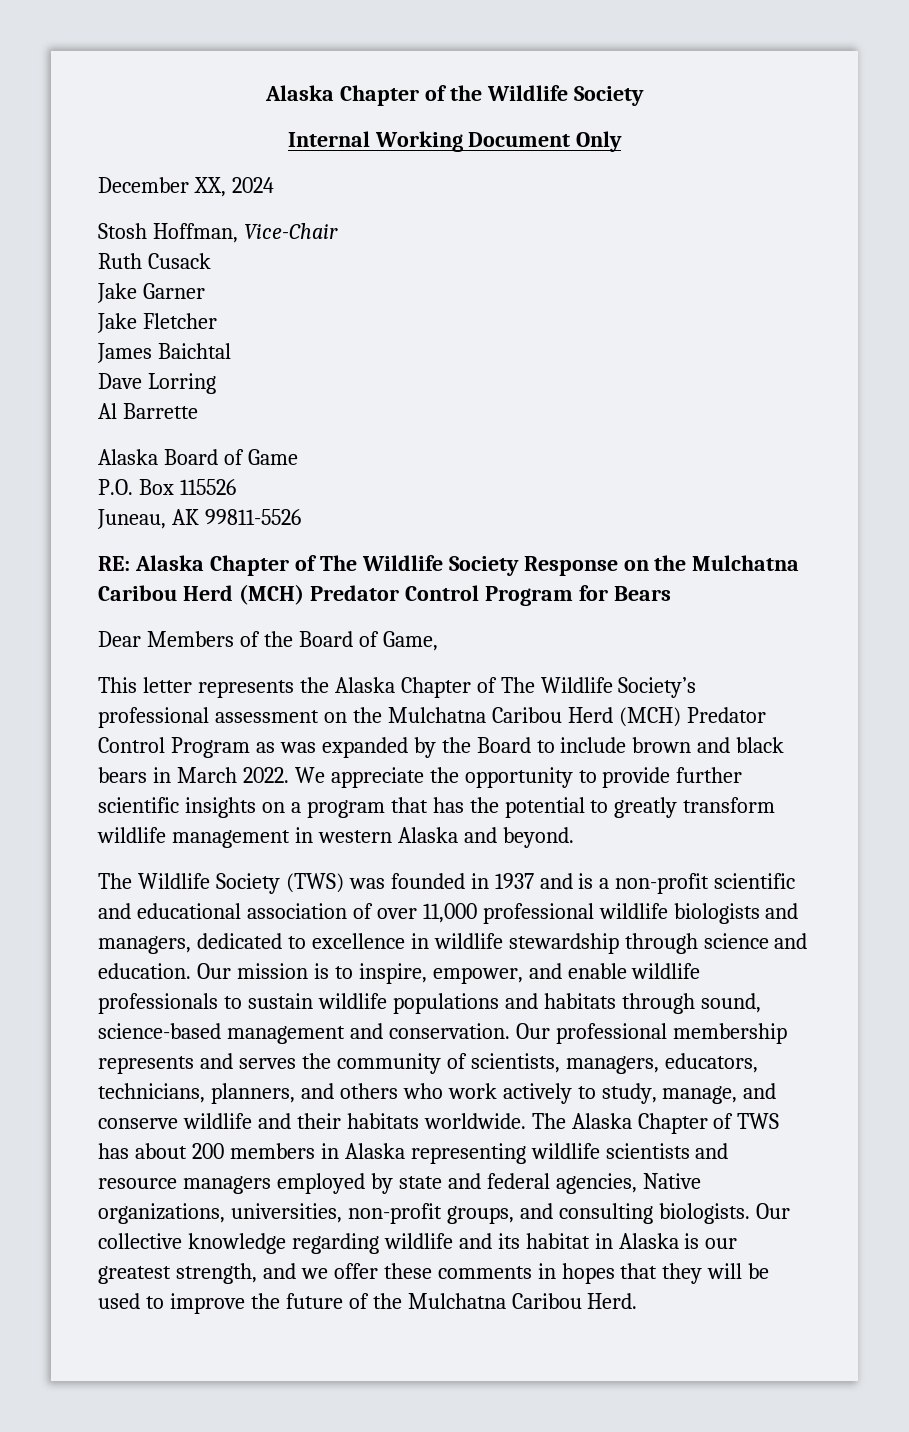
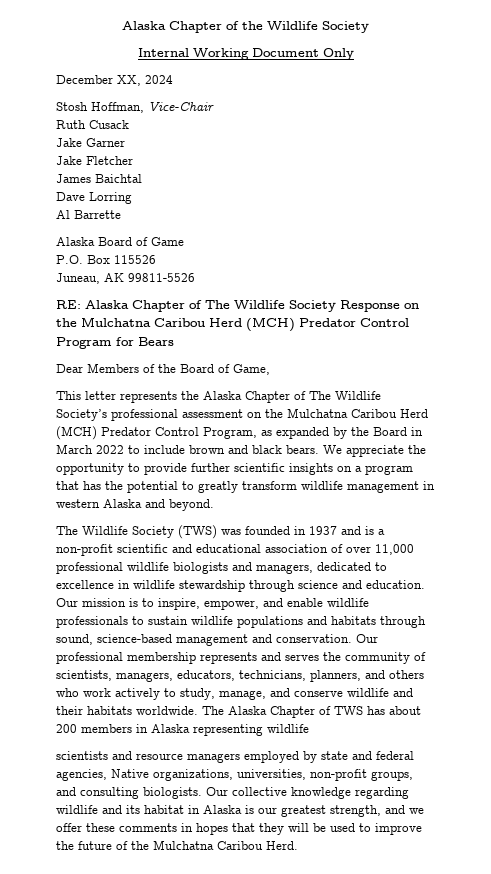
[170,737,316,758] Program as was -> [203,427,272,439] Program, as
(531, 745) none -> [411,427,423,436] [56,444,124,454] in March 2022
[98,767,289,783] bears in March 2022. -> [286,445,319,454] bears.
(600, 1151) none -> (309, 728) //

